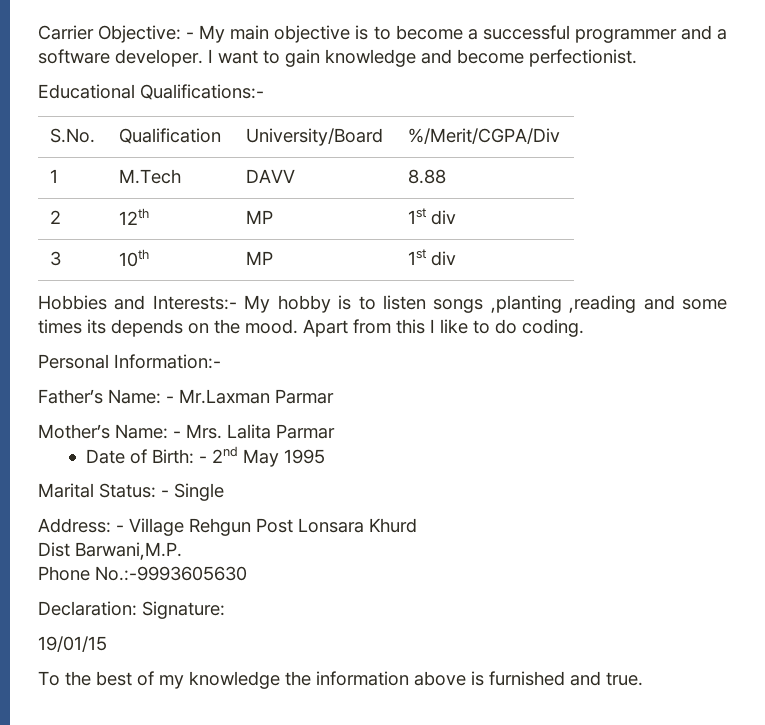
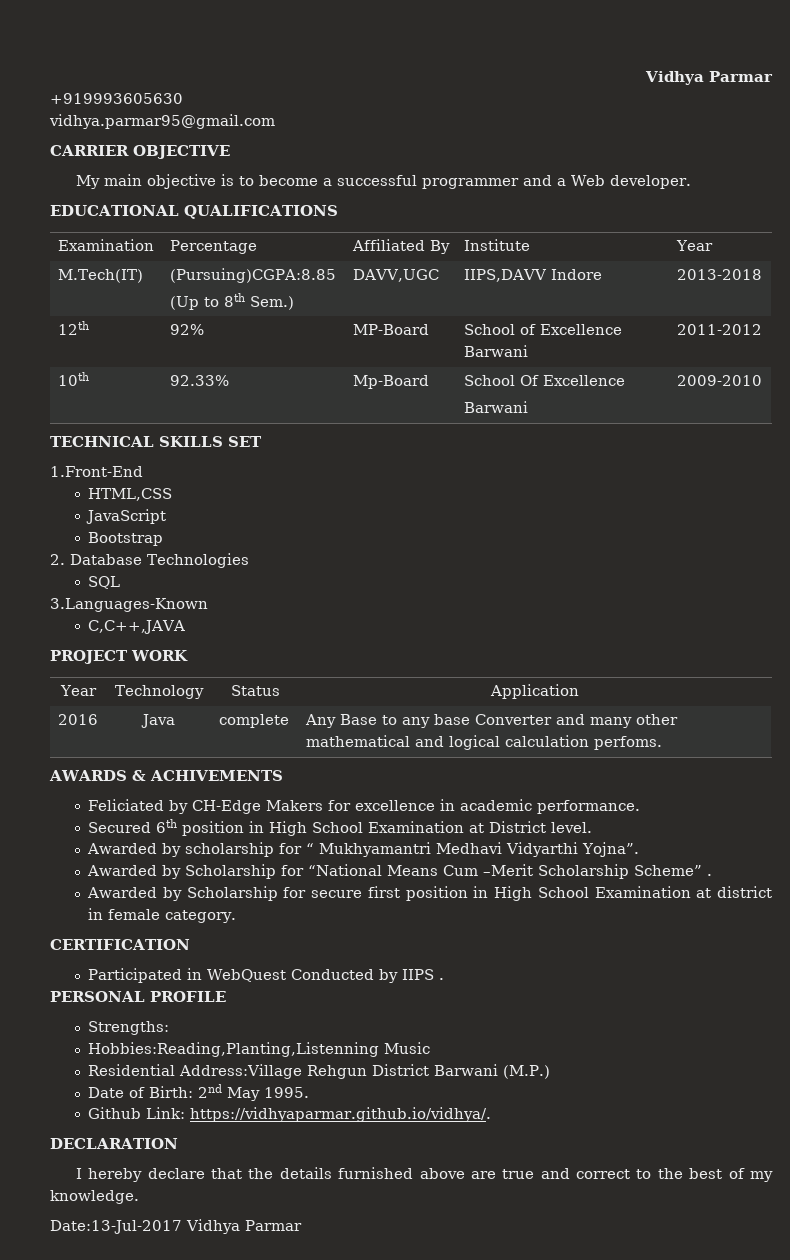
[38,25,195,43] Carrier Objective: - -> [645,71,773,85] [50,93,183,104] [49,114,275,129] [50,145,230,159] Vidhya Parmar // +919993605630 // vidhya.parmar95@gmail.com // CARRIER OBJECTIVE //
[38,49,110,64] software -> [570,175,605,186] Web
[208,49,637,67] [38,84,264,100] [49,128,95,143] [118,128,221,144] [245,128,383,146] [407,128,560,144] [49,169,58,183] [118,169,181,184] [245,169,295,183] [407,169,446,184] [49,210,61,224] [118,208,149,225] [245,210,273,224] [407,208,456,225] [49,251,61,266] [118,249,149,267] [245,251,273,265] [407,249,456,266] [38,295,727,313] [38,319,584,337] [38,354,221,369] [38,389,334,404] [38,424,335,439] I want to gain knowledge and become perfectionist. // Educational Qualifications:- // S.No. | Qualification | University/Board | %/Merit/CGPA/Div // 1 | M.Tech | DAVV | 8.88 // 2 | 12th | MP | 1st div // 3 | 10th | MP | 1st div // Hobbies and Interests:- My hobby is to listen songs ,planting ,reading and some times its depends on the mood. Apart from this I like to do coding. // Personal Information:- // Father’s Name: - Mr.Laxman Parmar // Mother’s Name: - Mrs. Lalita Parmar -> [50,205,338,219] [57,239,154,251] [169,240,257,254] [351,239,450,254] [463,239,530,251] [675,240,713,251] [57,269,143,283] [169,268,336,283] [169,293,294,310] [352,269,439,282] [463,269,602,282] [676,269,762,280] [57,321,89,335] [169,324,204,335] [352,324,429,335] [463,324,622,335] [463,345,528,357] [676,324,762,335] [57,372,89,386] [169,375,229,386] [352,375,429,389] [463,375,625,386] [463,401,528,413] [676,375,762,386] [50,436,262,447] [50,466,143,477] [88,488,173,501] [86,509,167,524] [88,532,164,546] [50,553,249,568] [88,576,121,589] [50,598,208,612] [88,620,186,634] [50,650,188,664] [60,685,98,696] [115,685,205,699] [230,685,280,696] [490,684,579,699] [57,714,98,725] [141,714,175,728] [218,714,289,728] [304,714,678,728] [305,735,662,750] [49,770,283,781] [88,799,641,814] [88,819,593,836] [87,842,640,857] [87,864,713,879] [87,886,772,901] [88,908,237,923] [50,939,190,950] [88,968,445,983] [50,991,226,1002] [88,1021,170,1035] [88,1042,431,1057] [88,1064,551,1079] // EDUCATIONAL QUALIFICATIONS // Examination | Percentage | Affiliated By | Institute | Year // M.Tech(IT) | (Pursuing)CGPA:8.85 // (Up to 8th Sem.) | DAVV,UGC | IIPS,DAVV Indore | 2013-2018 // 12th | 92% | MP-Board | School of Excellence Barwani | 2011-2012 // 10th | 92.33% | Mp-Board | School Of Excellence // Barwani | 2009-2010 // TECHNICAL SKILLS SET // 1.Front-End // HTML,CSS // JavaScript // Bootstrap // 2. Database Technologies // SQL // 3.Languages-Known // C,C++,JAVA // PROJECT WORK // Year | Technology | Status | Application // 2016 | Java | complete | Any Base to any base Converter and many other mathematical and logical calculation perfoms. // AWARDS & ACHIVEMENTS // Feliciated by CH-Edge Makers for excellence in academic performance. // Secured 6th position in High School Examination at District level. // Awarded by scholarship for “ Mukhyamantri Medhavi Vidyarthi Yojna”. // Awarded by Scholarship for “National Means Cum –Merit Scholarship Scheme” . // Awarded by Scholarship for secure first position in High School Examination at district in female category. // CERTIFICATION // Participated in WebQuest Conducted by IIPS . // PERSONAL PROFILE // Strengths: // Hobbies:Reading,Planting,Listenning Music // Residential Address:Village Rehgun District Barwani (M.P.)
[198,456,207,463] - -> (194, 1092) none
[283,449,325,464] [38,483,224,501] [38,518,417,536] [38,542,182,560] [38,566,247,581] [38,601,225,619] [38,636,107,652] [38,671,643,689] 1995 // Marital Status: - Single // Address: - Village Rehgun Post Lonsara Khurd // Dist Barwani,M.P. // Phone No.:-9993605630 // Declaration: Signature: // 19/01/15 // To the best of my knowledge the information above is furnished and true. -> [264,1087,310,1098] [88,1107,492,1122] [50,1138,178,1149] [75,1167,774,1182] [50,1190,139,1204] [50,1219,302,1234] 1995. // Github Link: https://vidhyaparmar.github.io/vidhya/. // DECLARATION // I hereby declare that the details furnished above are true and correct to the best of my knowledge. // Date:13-Jul-2017 Vidhya Parmar

